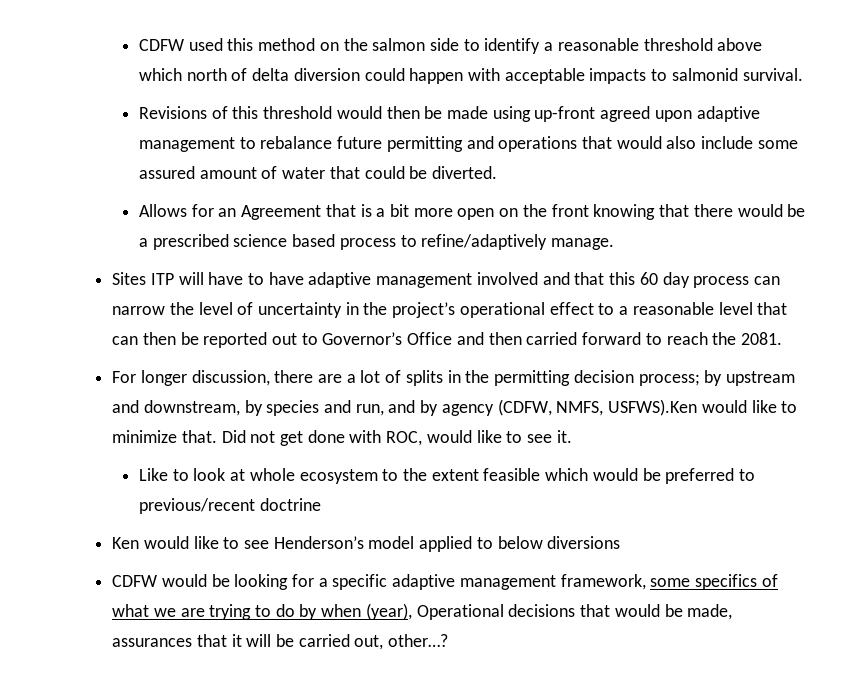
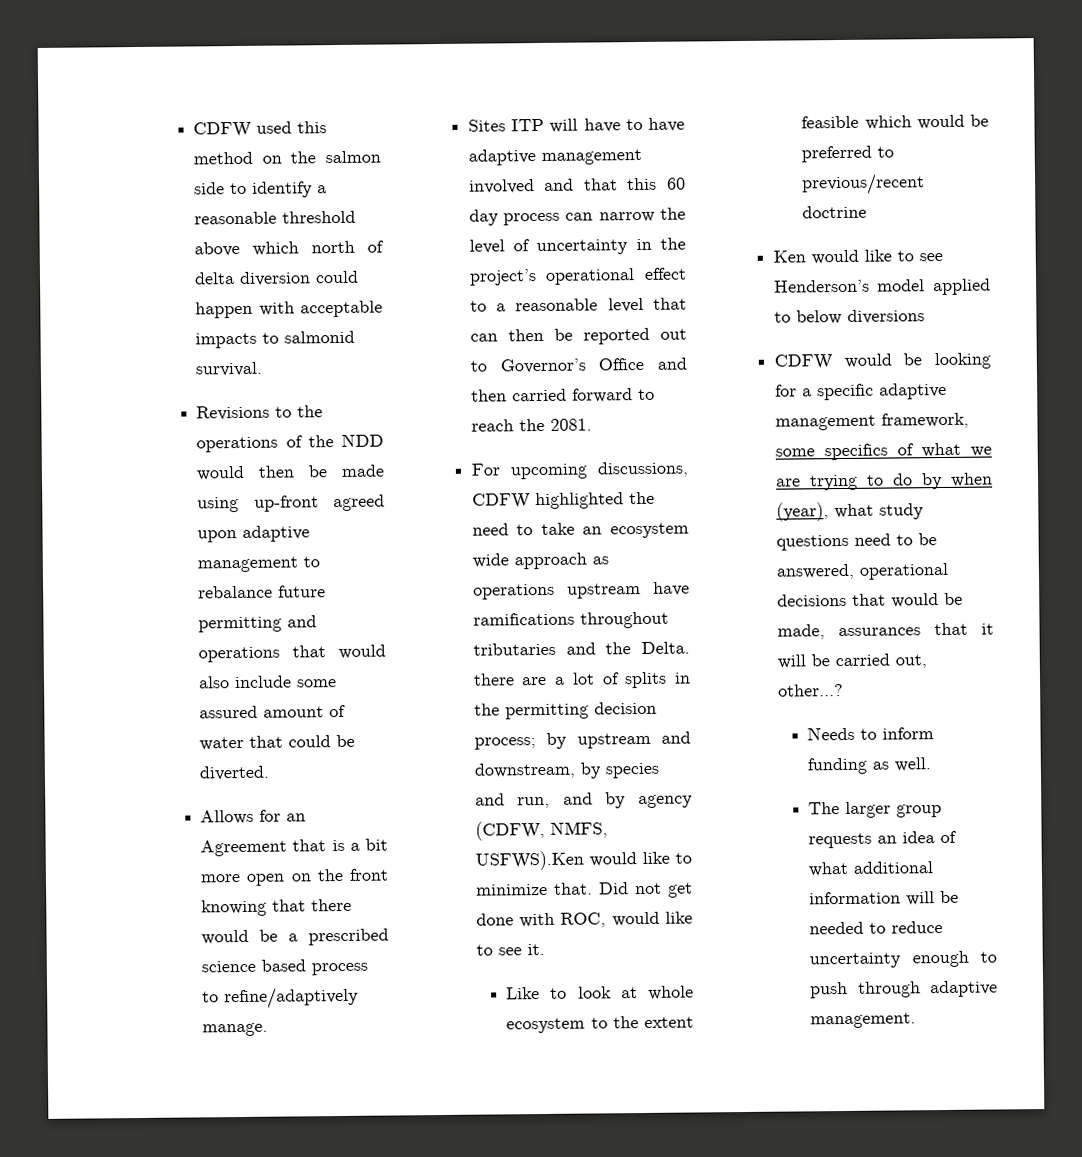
[211,106,333,119] of this threshold -> [275,405,324,418] [196,433,384,453] to the operations of the NDD
[140,370,270,386] longer discussion, -> [509,461,688,480] [471,491,655,510] [471,522,689,539] [471,552,609,570] [472,581,690,600] [472,611,669,629] [472,641,690,656] upcoming discussions, CDFW highlighted the need to take an ecosystem wide approach as operations upstream have ramifications throughout tributaries and the Delta.
[416,604,504,620] Operational -> [833,503,924,520] [775,533,937,551] [775,562,949,580] what study questions need to be answered, operational
(449, 640) none -> [807,726,935,741] [807,757,932,775] [808,801,943,818] [808,830,958,849] [808,861,934,877] [809,890,960,906] [809,921,944,935] [809,950,997,969] [810,980,998,999] [810,1012,917,1029] // Needs to inform funding as well. // The larger group requests an idea of what additional information will be needed to reduce uncertainty enough to push through adaptive management.

